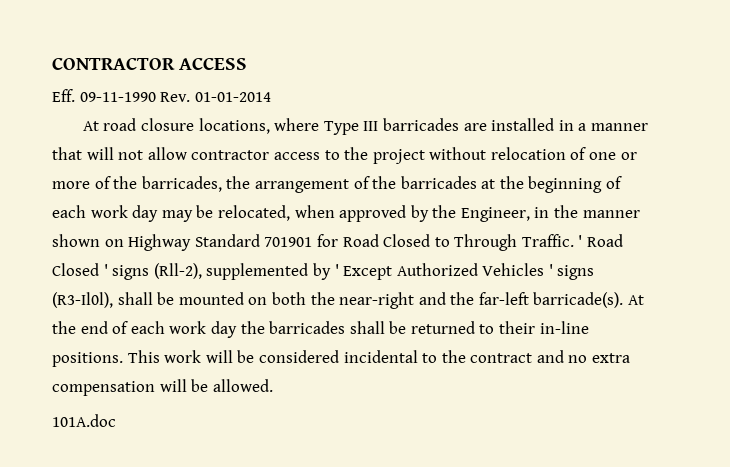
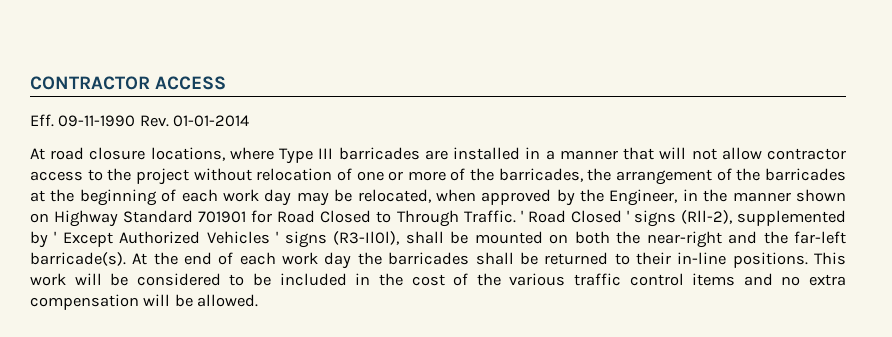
[343,350,533,363] incidental to the contract -> [229,273,736,286] to be included in the cost of the various traffic control items
[52,414,116,427] // 101A.doc -> (259, 300) none

